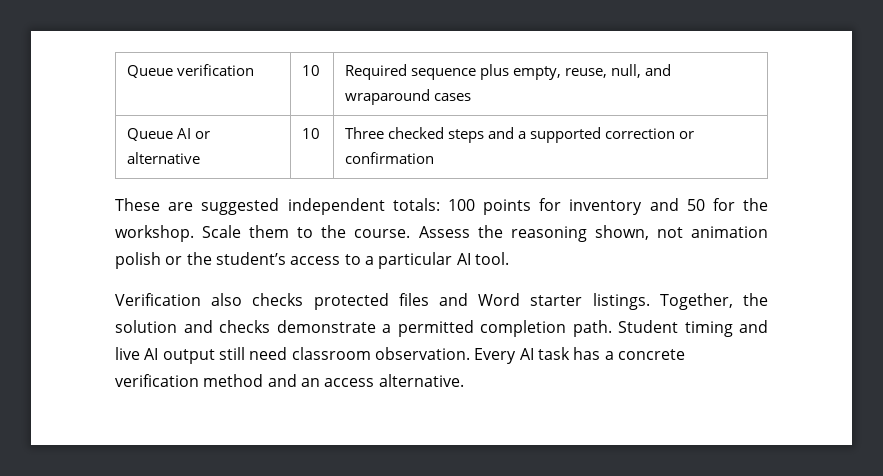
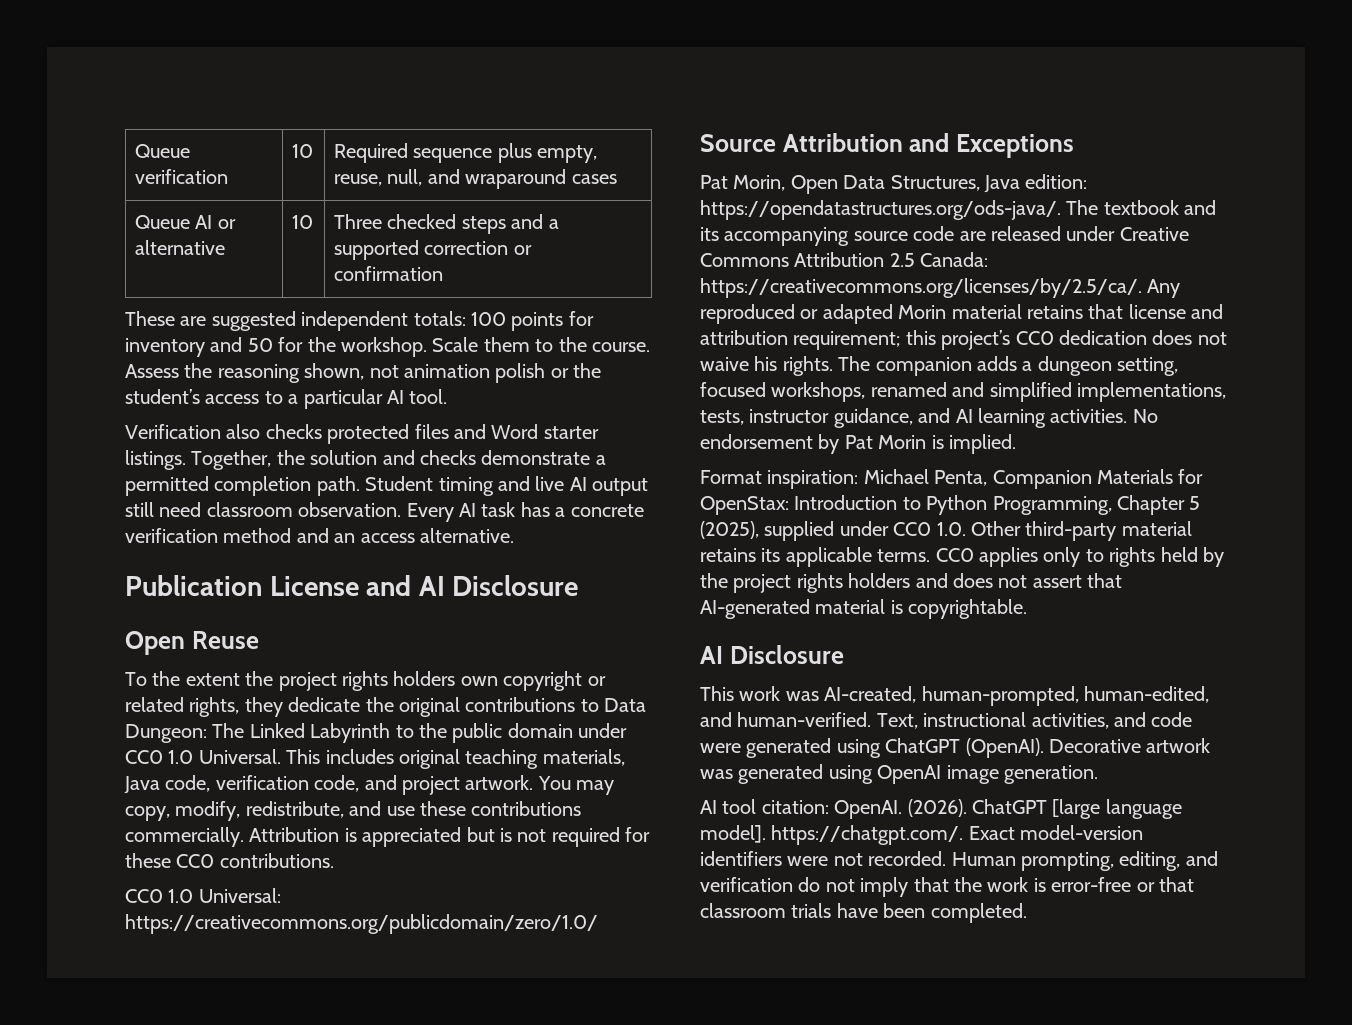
(464, 380) none -> [125,575,579,596] [125,631,259,655] [125,671,606,691] [125,697,647,717] [125,723,628,743] [125,749,625,769] [124,775,615,795] [125,801,582,821] [125,827,651,847] [125,853,334,868] [125,888,281,903] [125,914,598,934] [700,133,1075,158] [700,174,1088,194] [700,200,1217,220] [700,226,1189,246] [700,252,989,267] [700,278,1181,298] [700,304,1224,324] [700,330,1227,350] [700,356,1179,376] [700,382,1226,402] [700,408,1158,428] [700,434,1016,454] [700,469,1204,489] [700,495,1201,515] [700,521,1192,541] [700,547,1224,567] [700,573,1123,593] [700,599,1028,619] [700,645,844,664] [700,686,1209,706] [700,712,1193,729] [700,738,1211,758] [700,764,1098,784] [700,799,1182,819] [700,825,1144,845] [700,851,1218,871] [700,877,1194,897] [700,903,1027,923] // Publication License and AI Disclosure // Open Reuse // To the extent the project rights holders own copyright or related rights, they dedicate the original contributions to Data Dungeon: The Linked Labyrinth to the public domain under CC0 1.0 Universal. This includes original teaching materials, Java code, verification code, and project artwork. You may copy, modify, redistribute, and use these contributions commercially. Attribution is appreciated but is not required for these CC0 contributions. // CC0 1.0 Universal: https://creativecommons.org/publicdomain/zero/1.0/ // Source Attribution and Exceptions // Pat Morin, Open Data Structures, Java edition: https://opendatastructures.org/ods-java/. The textbook and its accompanying source code are released under Creative Commons Attribution 2.5 Canada: https://creativecommons.org/licenses/by/2.5/ca/. Any reproduced or adapted Morin material retains that license and attribution requirement; this project’s CC0 dedication does not waive his rights. The companion adds a dungeon setting, focused workshops, renamed and simplified implementations, tests, instructor guidance, and AI learning activities. No endorsement by Pat Morin is implied. // Format inspiration: Michael Penta, Companion Materials for OpenStax: Introduction to Python Programming, Chapter 5 (2025), supplied under CC0 1.0. Other third-party material retains its applicable terms. CC0 applies only to rights held by the project rights holders and does not assert that AI-generated material is copyrightable. // AI Disclosure // This work was AI-created, human-prompted, human-edited, and human-verified. Text, instructional activities, and code were generated using ChatGPT (OpenAI). Decorative artwork was generated using OpenAI image generation. // AI tool citation: OpenAI. (2026). ChatGPT [large language model]. https://chatgpt.com/. Exact model-version identifiers were not recorded. Human prompting, editing, and verification do not imply that the work is error-free or that classroom trials have been completed.

